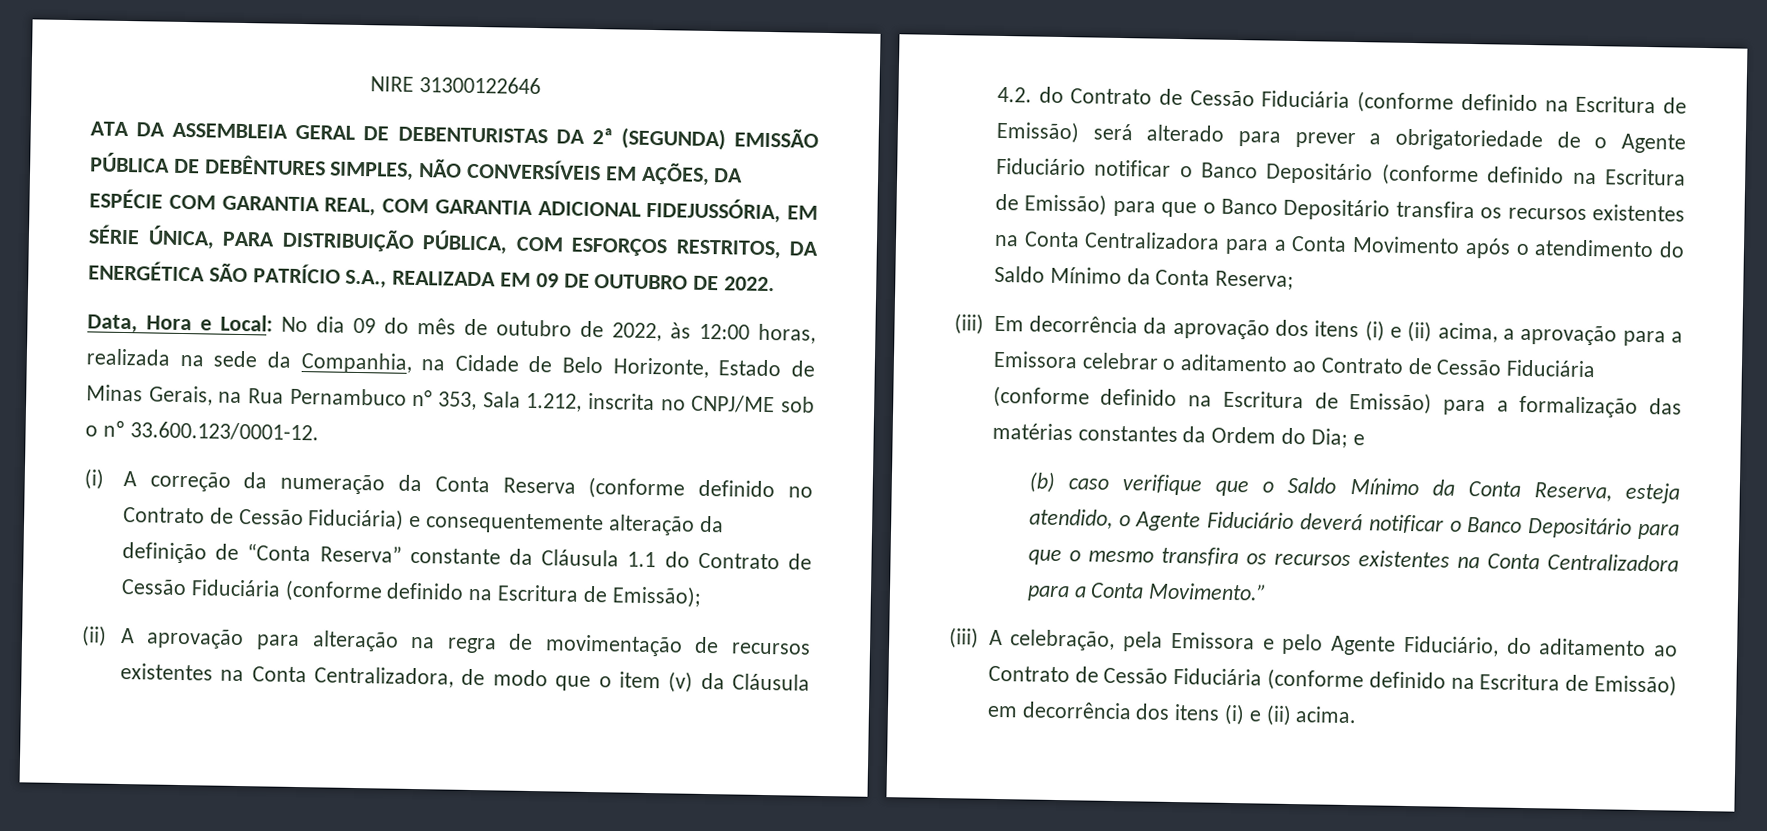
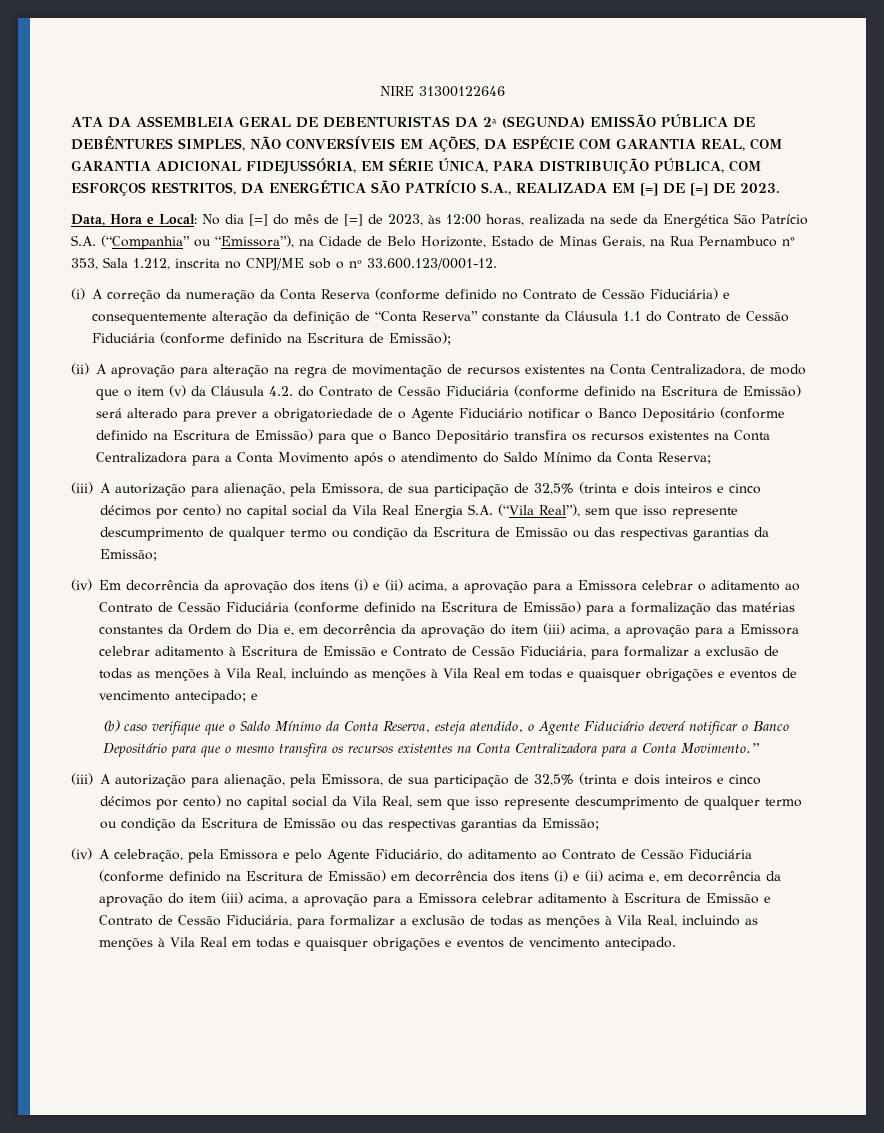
[535,273,776,292] 09 DE OUTUBRO DE 2022. -> [639,183,780,196] [=] DE [=] DE 2023.
[353,317,376,334] 09 -> [249,214,268,226] [=]
[496,319,662,342] outubro de 2022, -> [344,214,423,226] [=] de 2023,
[300,352,412,374] Companhia, -> [663,213,808,228] [71,235,294,250] Energética São Patrício S.A. (“Companhia” ou “Emissora”),
(984, 324) none -> [100,482,761,497] [100,504,738,519] [100,527,769,541] [100,549,157,561] [71,579,92,591] A autorização para alienação, pela Emissora, de sua participação de 32,5% (trinta e dois inteiros e cinco décimos por cento) no capital social da Vila Real Energia S.A. (“Vila Real”), sem que isso represente descumprimento de qualquer termo ou condição da Escritura de Emissão ou das respectivas garantias da Emissão; // (iv)
[1310,428,1348,448] Dia; -> [257,623,799,638] [99,646,779,660] [99,668,797,682] [99,690,246,704] Dia e, em decorrência da aprovação do item (iii) acima, a aprovação para a Emissora celebrar aditamento à Escritura de Emissão e Contrato de Cessão Fiduciária, para formalizar a exclusão de todas as menções à Vila Real, incluindo as menções à Vila Real em todas e quaisquer obrigações e eventos de vencimento antecipado;
(1003, 637) none -> [115,773,761,788] [100,795,802,810] [100,818,599,832] [71,848,110,860] autorização para alienação, pela Emissora, de sua participação de 32,5% (trinta e dois inteiros e cinco décimos por cento) no capital social da Vila Real, sem que isso represente descumprimento de qualquer termo ou condição da Escritura de Emissão ou das respectivas garantias da Emissão; // (iv) A
[1295,706,1358,724] acima. -> [608,871,781,883] [99,892,771,907] [99,915,758,929] [99,937,676,951] acima e, em decorrência da aprovação do item (iii) acima, a aprovação para a Emissora celebrar aditamento à Escritura de Emissão e Contrato de Cessão Fiduciária, para formalizar a exclusão de todas as menções à Vila Real, incluindo as menções à Vila Real em todas e quaisquer obrigações e eventos de vencimento antecipado.

